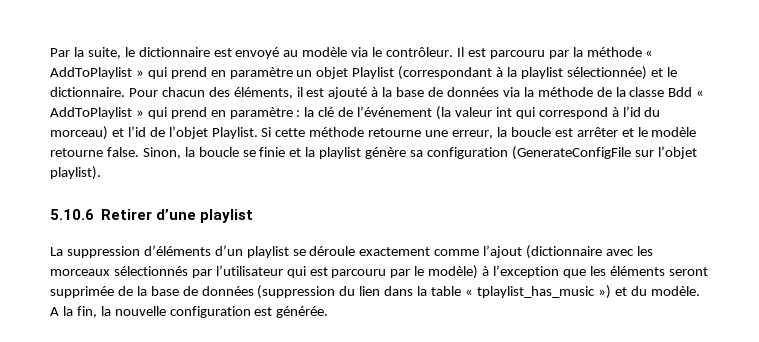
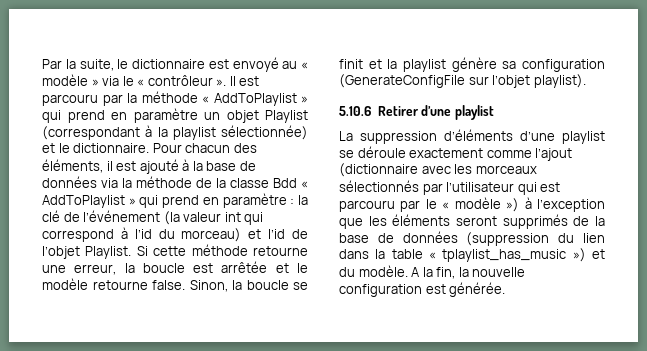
[302,47,454,57] modèle via le contrôleur. -> [301,62,308,69] [42,74,227,86] « modèle » via le « contrôleur ».
[576,127,618,137] arrêter -> [221,261,268,273] arrêtée
[259,147,286,157] finie -> [339,59,363,69] finit
[214,245,243,256] d’un -> [520,131,555,141] d’une
[428,265,479,279] modèle) -> [442,197,520,212] « modèle »)
[50,286,114,298] supprimée -> [502,214,568,229] supprimés

